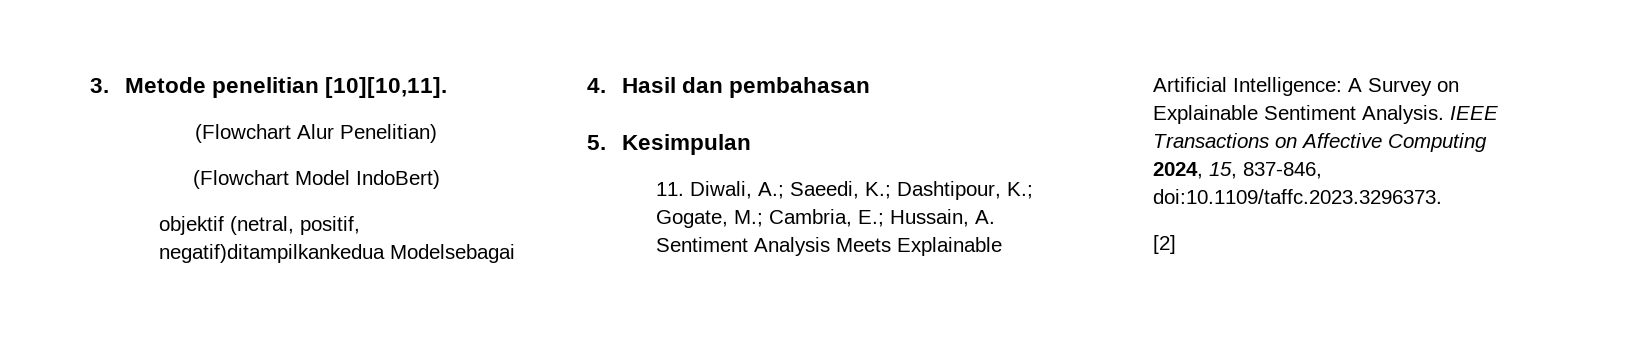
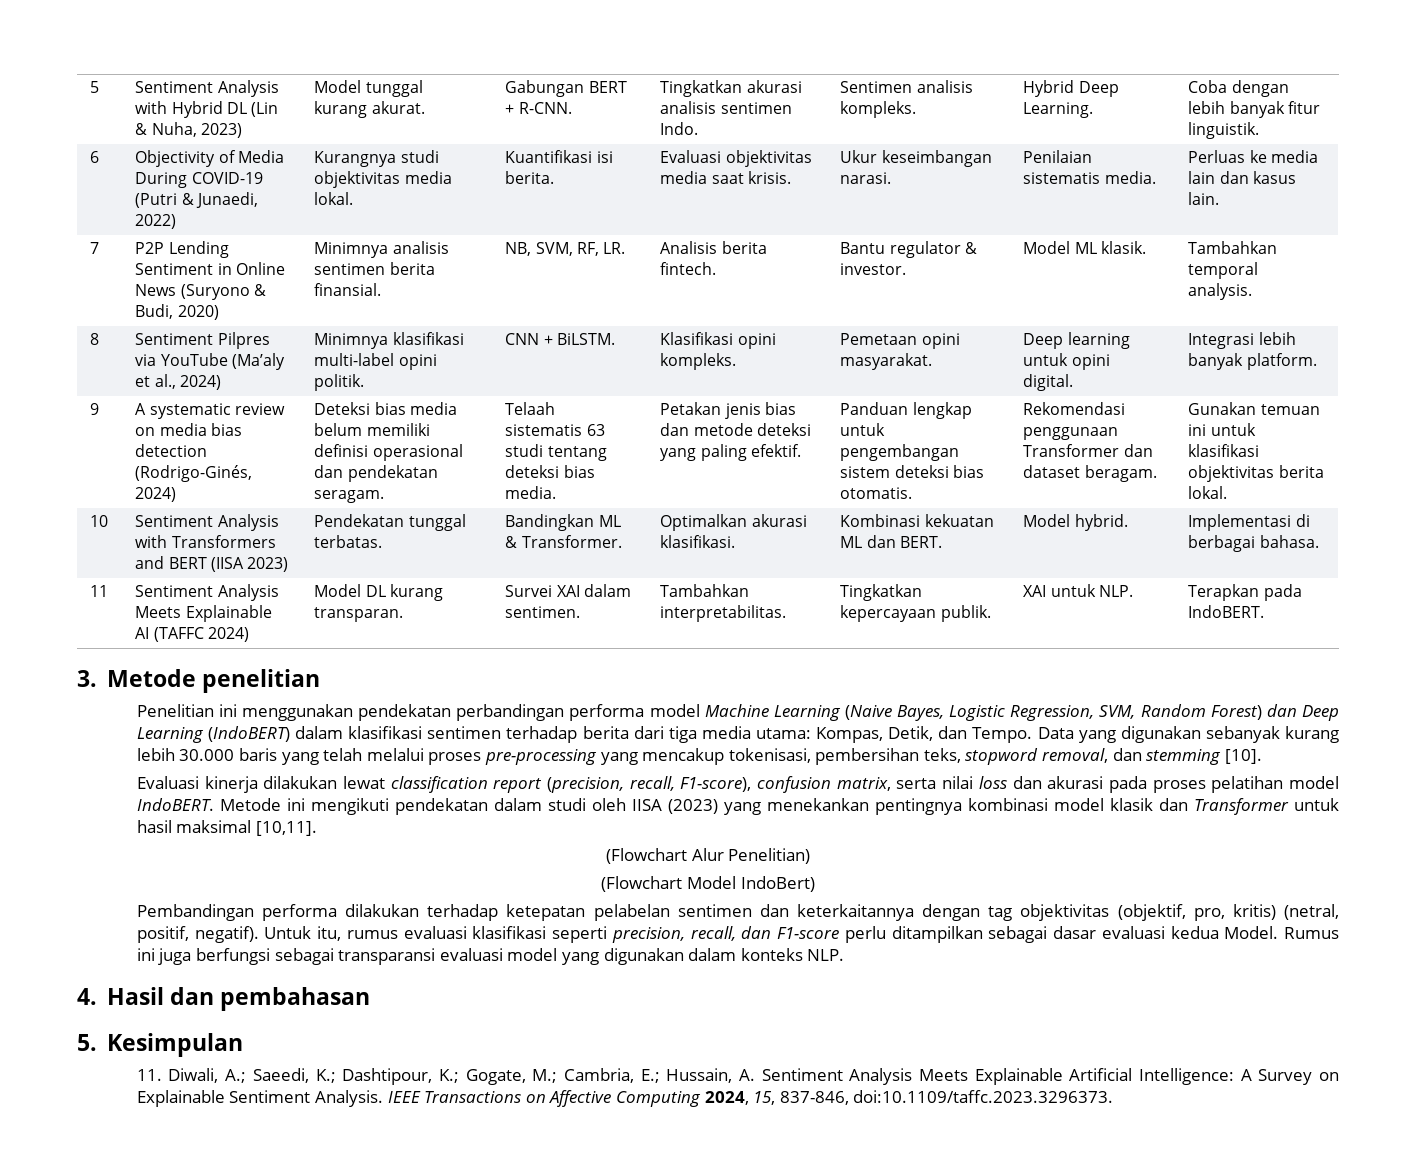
[90,77,447,98] 3. Metode penelitian [10][10,11]. -> [90,81,100,93] [135,80,279,97] [135,101,278,118] [135,122,242,138] [314,80,423,97] [314,101,425,118] [505,80,627,97] [505,102,572,114] [660,80,802,97] [660,101,792,114] [660,122,699,135] [840,80,973,93] [840,101,917,118] [1023,80,1119,97] [1023,102,1094,118] [1188,80,1289,97] [1188,101,1320,118] [1188,122,1260,139] [90,151,100,163] [135,150,284,167] [135,172,263,188] [135,192,258,208] [135,214,177,229] [314,150,439,167] [314,171,452,188] [314,192,354,205] [505,150,613,163] [505,171,555,184] [660,150,812,167] [660,171,791,184] [840,150,992,167] [840,172,892,184] [1023,150,1093,163] [1023,171,1156,184] [1188,150,1318,163] [1188,171,1296,184] [1188,192,1220,205] [90,242,100,254] [135,241,229,258] [135,262,285,275] [135,284,266,300] [135,304,219,320] [314,241,449,258] [314,262,435,275] [314,283,382,296] [505,242,625,256] [660,241,767,254] [660,262,717,275] [840,241,977,258] [840,263,907,275] [1023,241,1146,254] [1188,241,1278,254] [1188,262,1259,279] [1188,283,1253,300] [90,333,100,345] [135,332,270,349] [135,353,285,370] [135,374,221,390] [314,332,464,349] [314,353,437,370] [314,374,365,391] [505,333,615,345] [660,332,776,349] [660,353,737,370] [840,333,960,349] [840,353,933,370] [1023,332,1130,349] [1023,353,1110,370] [1023,374,1074,391] [1188,332,1296,349] [1188,353,1317,370] [90,403,100,415] [135,403,285,419] [135,423,242,436] [135,444,208,457] [135,465,253,482] [135,487,177,502] [314,402,457,415] [314,423,430,436] [314,444,463,461] [314,465,438,482] [314,490,385,503] [505,402,556,415] [505,424,605,436] [505,444,607,461] [505,465,595,478] [505,486,557,499] [660,402,796,419] [660,423,811,436] [660,444,801,461] [840,402,972,419] [840,423,886,436] [840,444,960,461] [840,465,984,478] [840,487,913,499] [1023,402,1126,415] [1023,427,1119,440] [1023,444,1153,457] [1023,465,1157,482] [1188,402,1320,415] [1188,423,1256,436] [1188,444,1260,457] [1188,465,1324,482] [1188,486,1228,499] [90,515,109,527] [135,514,279,531] [135,535,276,548] [135,556,288,572] [314,514,466,531] [314,535,383,548] [505,514,621,531] [505,535,622,548] [660,514,807,531] [660,535,736,548] [840,514,994,527] [840,535,942,548] [1023,514,1128,531] [1188,514,1310,531] [1188,535,1319,552] [90,585,109,597] [135,584,279,601] [135,605,272,622] [135,627,249,642] [314,584,443,601] [314,607,404,622] [505,584,631,597] [505,606,581,618] [660,584,750,597] [660,605,787,622] [840,584,923,601] [840,605,991,622] [1023,584,1133,597] [1188,584,1302,601] [1188,605,1265,618] [77,669,321,693] [136,704,1339,721] [136,726,1339,743] [136,748,1262,765] [136,776,1339,793] [136,798,1340,815] [136,820,317,836] 5 | Sentiment Analysis with Hybrid DL (Lin & Nuha, 2023) | Model tunggal kurang akurat. | Gabungan BERT + R-CNN. | Tingkatkan akurasi analisis sentimen Indo. | Sentimen analisis kompleks. | Hybrid Deep Learning. | Coba dengan lebih banyak fitur linguistik. // 6 | Objectivity of Media During COVID-19 (Putri & Junaedi, 2022) | Kurangnya studi objektivitas media lokal. | Kuantifikasi isi berita. | Evaluasi objektivitas media saat krisis. | Ukur keseimbangan narasi. | Penilaian sistematis media. | Perluas ke media lain dan kasus lain. // 7 | P2P Lending Sentiment in Online News (Suryono & Budi, 2020) | Minimnya analisis sentimen berita finansial. | NB, SVM, RF, LR. | Analisis berita fintech. | Bantu regulator & investor. | Model ML klasik. | Tambahkan temporal analysis. // 8 | Sentiment Pilpres via YouTube (Ma’aly et al., 2024) | Minimnya klasifikasi multi-label opini politik. | CNN + BiLSTM. | Klasifikasi opini kompleks. | Pemetaan opini masyarakat. | Deep learning untuk opini digital. | Integrasi lebih banyak platform. // 9 | A systematic review on media bias detection (Rodrigo-Ginés, 2024) | Deteksi bias media belum memiliki definisi operasional dan pendekatan seragam. | Telaah sistematis 63 studi tentang deteksi bias media. | Petakan jenis bias dan metode deteksi yang paling efektif. | Panduan lengkap untuk pengembangan sistem deteksi bias otomatis. | Rekomendasi penggunaan Transformer dan dataset beragam. | Gunakan temuan ini untuk klasifikasi objektivitas berita lokal. // 10 | Sentiment Analysis with Transformers and BERT (IISA 2023) | Pendekatan tunggal terbatas. | Bandingkan ML & Transformer. | Optimalkan akurasi klasifikasi. | Kombinasi kekuatan ML dan BERT. | Model hybrid. | Implementasi di berbagai bahasa. // 11 | Sentiment Analysis Meets Explainable AI (TAFFC 2024) | Model DL kurang transparan. | Survei XAI dalam sentimen. | Tambahkan interpretabilitas. | Tingkatkan kepercayaan publik. | XAI untuk NLP. | Terapkan pada IndoBERT. // 3. Metode penelitian // Penelitian ini menggunakan pendekatan perbandingan performa model Machine Learning (Naive Bayes, Logistic Regression, SVM, Random Forest) dan Deep Learning (IndoBERT) dalam klasifikasi sentimen terhadap berita dari tiga media utama: Kompas, Detik, dan Tempo. Data yang digunakan sebanyak kurang lebih 30.000 baris yang telah melalui proses pre-processing yang mencakup tokenisasi, pembersihan teks, stopword removal, dan stemming [10]. // Evaluasi kinerja dilakukan lewat classification report (precision, recall, F1-score), confusion matrix, serta nilai loss dan akurasi pada proses pelatihan model IndoBERT. Metode ini mengikuti pendekatan dalam studi oleh IISA (2023) yang menekankan pentingnya kombinasi model klasik dan Transformer untuk hasil maksimal [10,11].
[159,216,361,235] [159,244,516,263] objektif (netral, positif, negatif)ditampilkankedua Modelsebagai -> [136,904,1339,921] [136,926,1340,943] [136,948,845,965] Pembandingan performa dilakukan terhadap ketepatan pelabelan sentimen dan keterkaitannya dengan tag objektivitas (objektif, pro, kritis) (netral, positif, negatif). Untuk itu, rumus evaluasi klasifikasi seperti precision, recall, dan F1-score perlu ditampilkan sebagai dasar evaluasi kedua Model. Rumus ini juga berfungsi sebagai transparansi evaluasi model yang digunakan dalam konteks NLP.
[1153,235,1177,254] // [2] -> (1114, 1096) none

